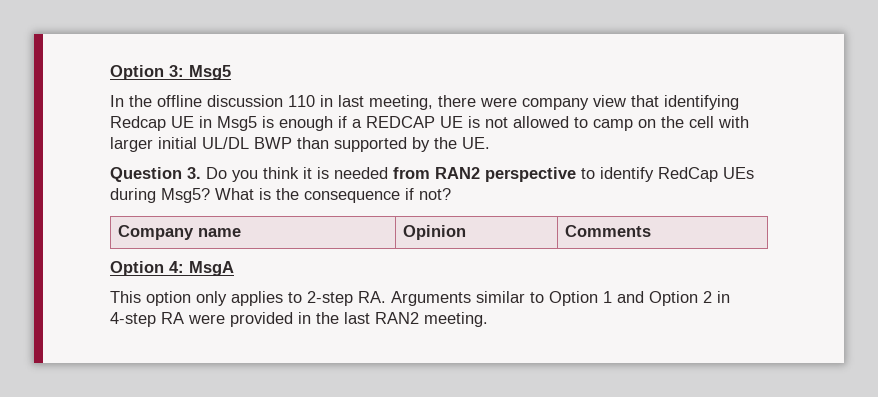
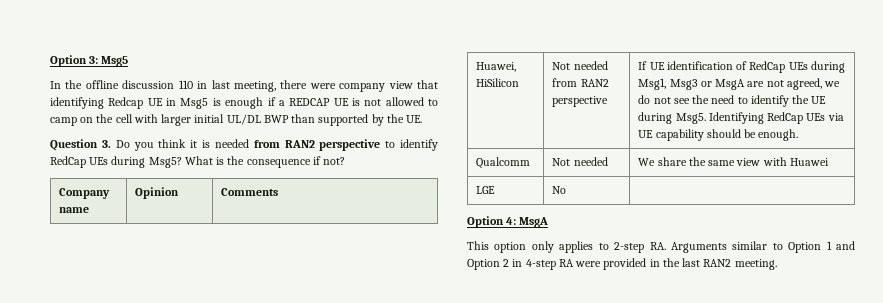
(652, 231) none -> [476,62,517,72] [476,78,520,87] [552,61,608,70] [552,78,609,87] [552,96,609,107] [638,61,845,73] [638,78,841,90] [638,95,827,107] [638,112,844,124] [638,129,799,141] [476,157,531,169] [552,157,608,166] [638,157,829,166] [476,186,496,194] [552,186,567,194] // Huawei, HiSilicon | Not needed from RAN2 perspective | If UE identification of RedCap UEs during Msg1, Msg3 or MsgA are not agreed, we do not see the need to identify the UE during Msg5. Identifying RedCap UEs via UE capability should be enough. // Qualcomm | Not needed | We share the same view with Huawei // LGE | No |

